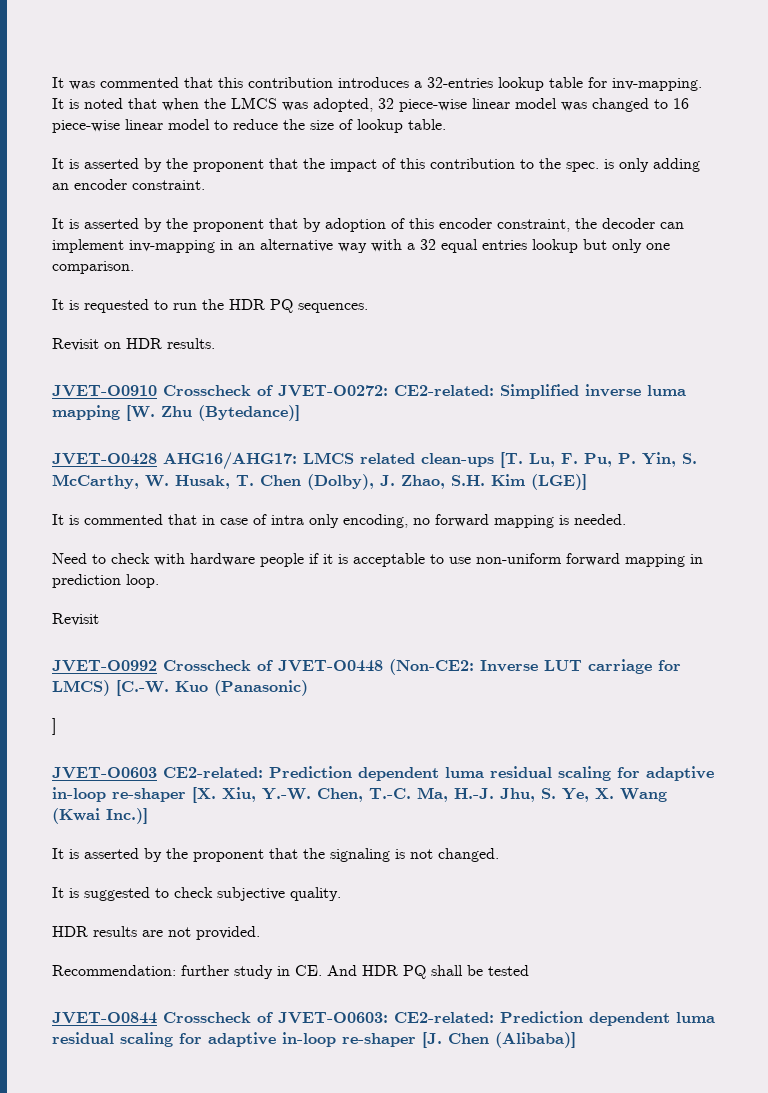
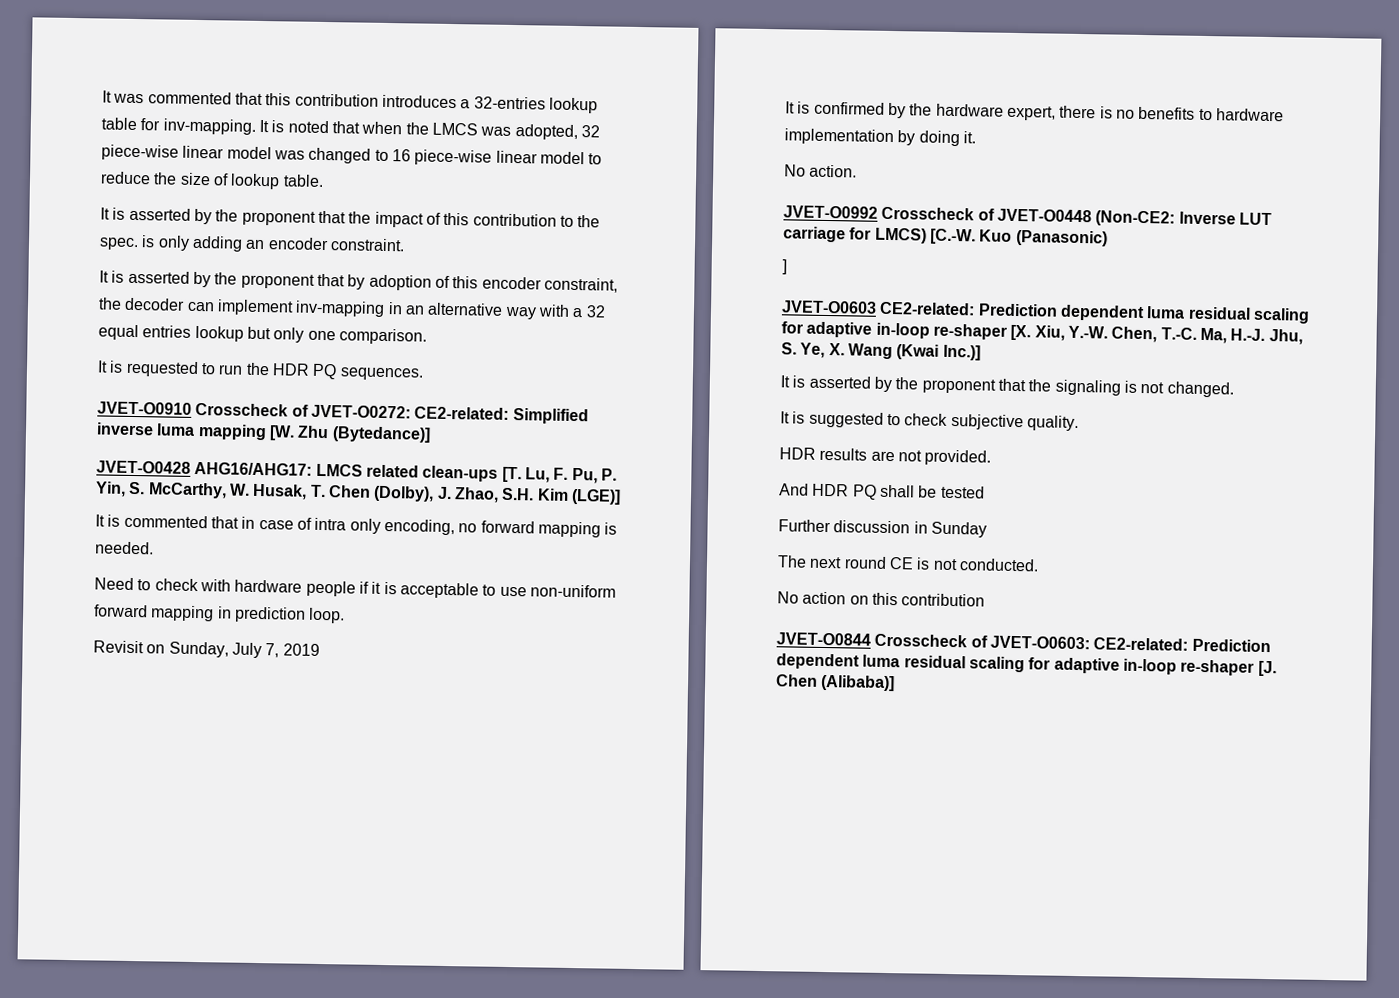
[52,338,215,351] // Revisit on HDR results. -> (424, 374) none
(99, 619) none -> [146,641,320,659] [785,101,1284,122] [784,128,976,147] [784,164,858,178] on Sunday, July 7, 2019 // It is confirmed by the hardware expert, there is no benefits to hardware implementation by doing it. // No action.
[52,965,322,979] Recommendation: further study in CE. -> (992, 457) none
(529, 970) none -> [778,519,987,538] [777,555,1039,572] [777,591,986,607] // Further discussion in Sunday // The next round CE is not conducted. // No action on this contribution

